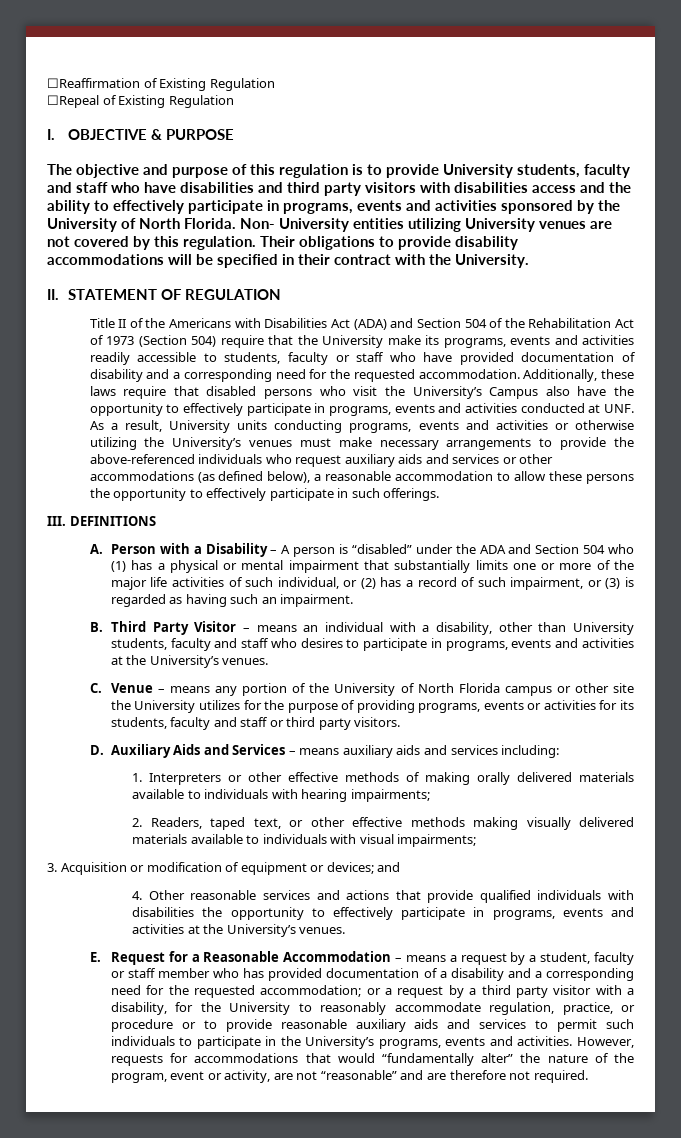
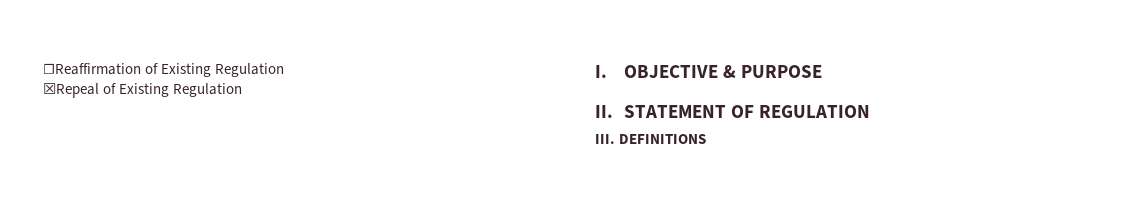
[47,95,99,108] ☐Repeal -> [43,83,99,98] ☒Repeal
[47,164,630,178] [47,182,631,196] [47,200,620,214] [47,218,612,232] [47,236,518,250] [47,254,529,268] [47,289,282,300] [89,318,634,330] [89,335,634,348] [89,352,636,365] [89,369,634,382] [89,386,634,399] [89,403,634,416] [89,420,635,433] [89,437,635,450] [89,454,554,467] [89,471,634,484] [89,488,440,501] [47,516,156,526] [89,543,634,557] [110,560,634,573] [110,577,635,590] [110,594,354,607] [89,621,635,635] [110,638,634,651] [110,655,269,668] [89,683,635,696] [110,700,634,713] [110,717,401,730] [89,744,560,758] [132,772,634,785] [132,789,430,802] [132,817,634,830] [132,834,477,847] [47,862,401,875] [132,890,635,903] [132,907,634,920] [132,924,346,937] [89,951,634,965] [110,968,634,981] [110,985,635,998] [110,1002,636,1015] [110,1019,634,1032] [110,1036,634,1049] [110,1053,634,1066] [110,1070,588,1083] The objective and purpose of this regulation is to provide University students, faculty and staff who have disabilities and third party visitors with disabilities access and the ability to effectively participate in programs, events and activities sponsored by the University of North Florida. Non- University entities utilizing University venues are not covered by this regulation. Their obligations to provide disability accommodations will be specified in their contract with the University. // II. STATEMENT OF REGULATION // Title II of the Americans with Disabilities Act (ADA) and Section 504 of the Rehabilitation Act of 1973 (Section 504) require that the University make its programs, events and activities readily accessible to students, faculty or staff who have provided documentation of disability and a corresponding need for the requested accommodation. Additionally, these laws require that disabled persons who visit the University’s Campus also have the opportunity to effectively participate in programs, events and activities conducted at UNF. As a result, University units conducting programs, events and activities or otherwise utilizing the University’s venues must make necessary arrangements to provide the above-referenced individuals who request auxiliary aids and services or other accommodations (as defined below), a reasonable accommodation to allow these persons the opportunity to effectively participate in such offerings. // III. DEFINITIONS // A. Person with a Disability – A person is “disabled” under the ADA and Section 504 who (1) has a physical or mental impairment that substantially limits one or more of the major life activities of such individual, or (2) has a record of such impairment, or (3) is regarded as having such an impairment. // B. Third Party Visitor – means an individual with a disability, other than University students, faculty and staff who desires to participate in programs, events and activities at the University’s venues. // C. Venue – means any portion of the University of North Florida campus or other site the University utilizes for the purpose of providing programs, events or activities for its students, faculty and staff or third party visitors. // D. Auxiliary Aids and Services – means auxiliary aids and services including: // 1. Interpreters or other effective methods of making orally delivered materials available to individuals with hearing impairments; // 2. Readers, taped text, or other effective methods making visually delivered materials available to individuals with visual impairments; // 3. Acquisition or modification of equipment or devices; and // 4. Other reasonable services and actions that provide qualified individuals with disabilities the opportunity to effectively participate in programs, events and activities at the University’s venues. // E. Request for a Reasonable Accommodation – means a request by a student, faculty or staff member who has provided documentation of a disability and a corresponding need for the requested accommodation; or a request by a third party visitor with a disability, for the University to reasonably accommodate regulation, practice, or procedure or to provide reasonable auxiliary aids and services to permit such individuals to participate in the University’s programs, events and activities. However, requests for accommodations that would “fundamentally alter” the nature of the program, event or activity, are not “reasonable” and are therefore not required. -> [595,105,871,118] [595,134,707,144] II. STATEMENT OF REGULATION // III. DEFINITIONS

